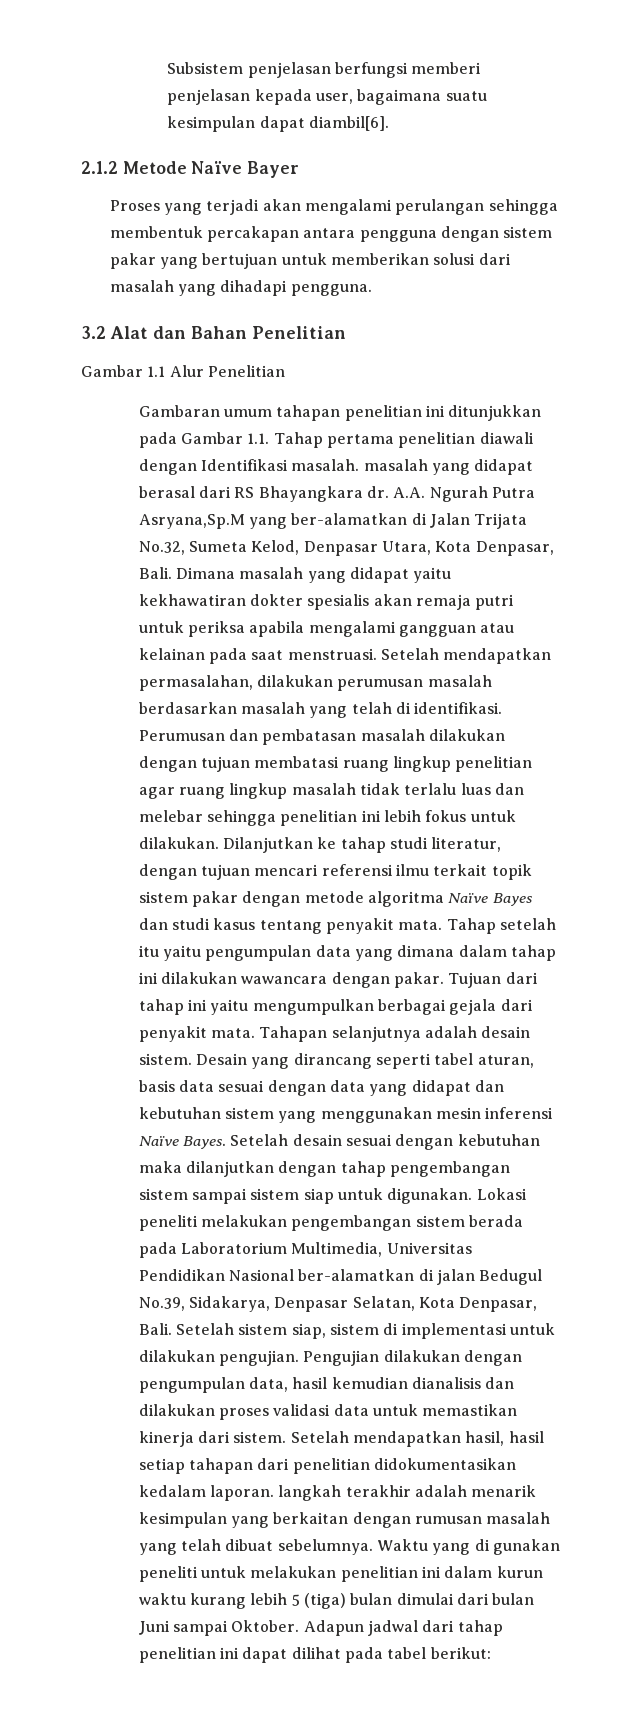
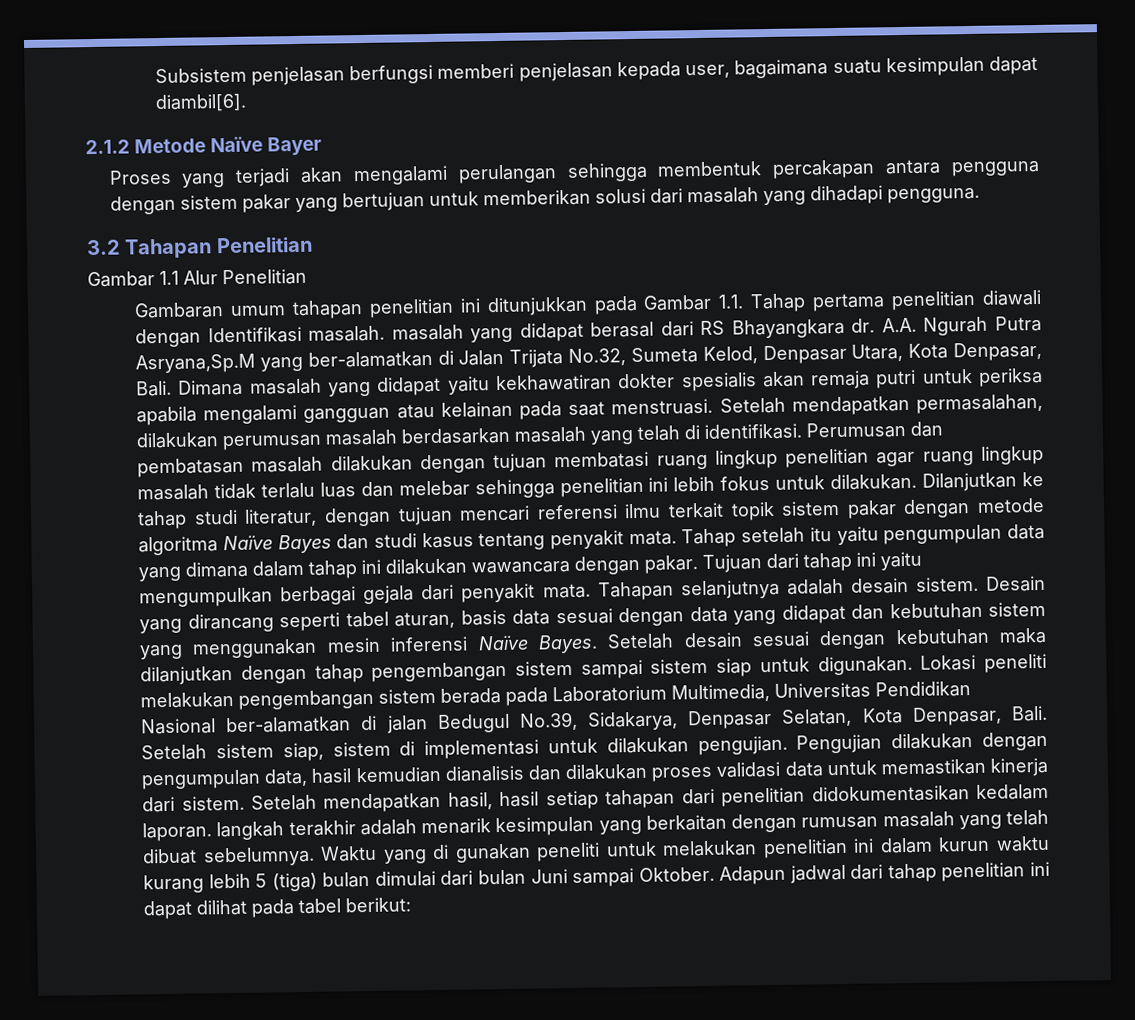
[110,326,247,339] Alat dan Bahan -> [124,238,213,259] Tahapan

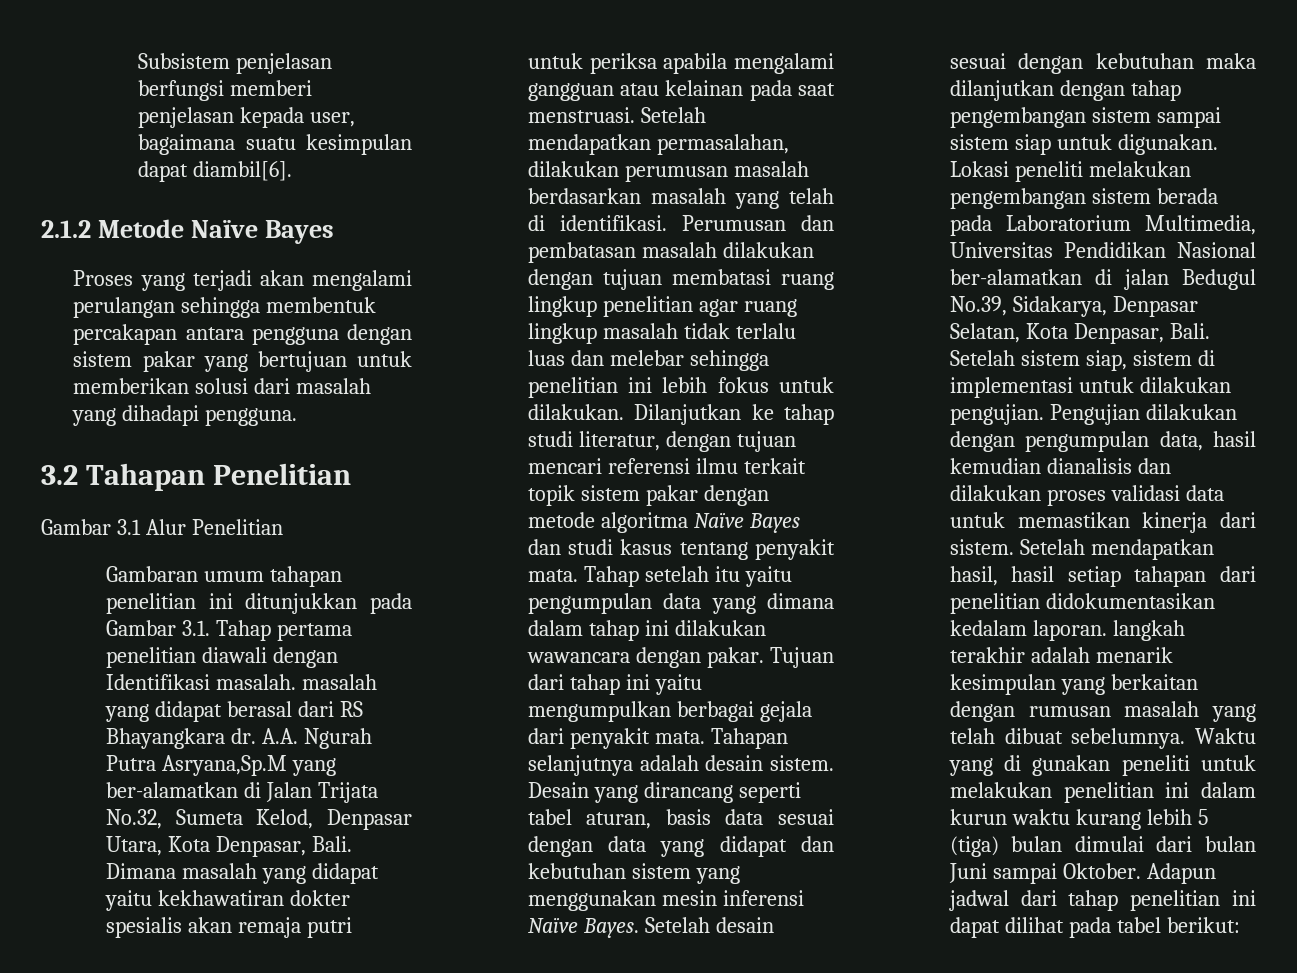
[267,136,323,156] Bayer -> [264,220,334,244] Bayes
[159,270,179,286] 1.1 -> [116,519,141,535] 3.1
[718,294,745,309] 1.1. -> [181,620,210,636] 3.1.

